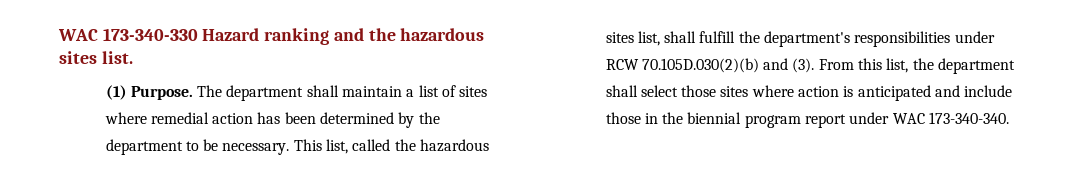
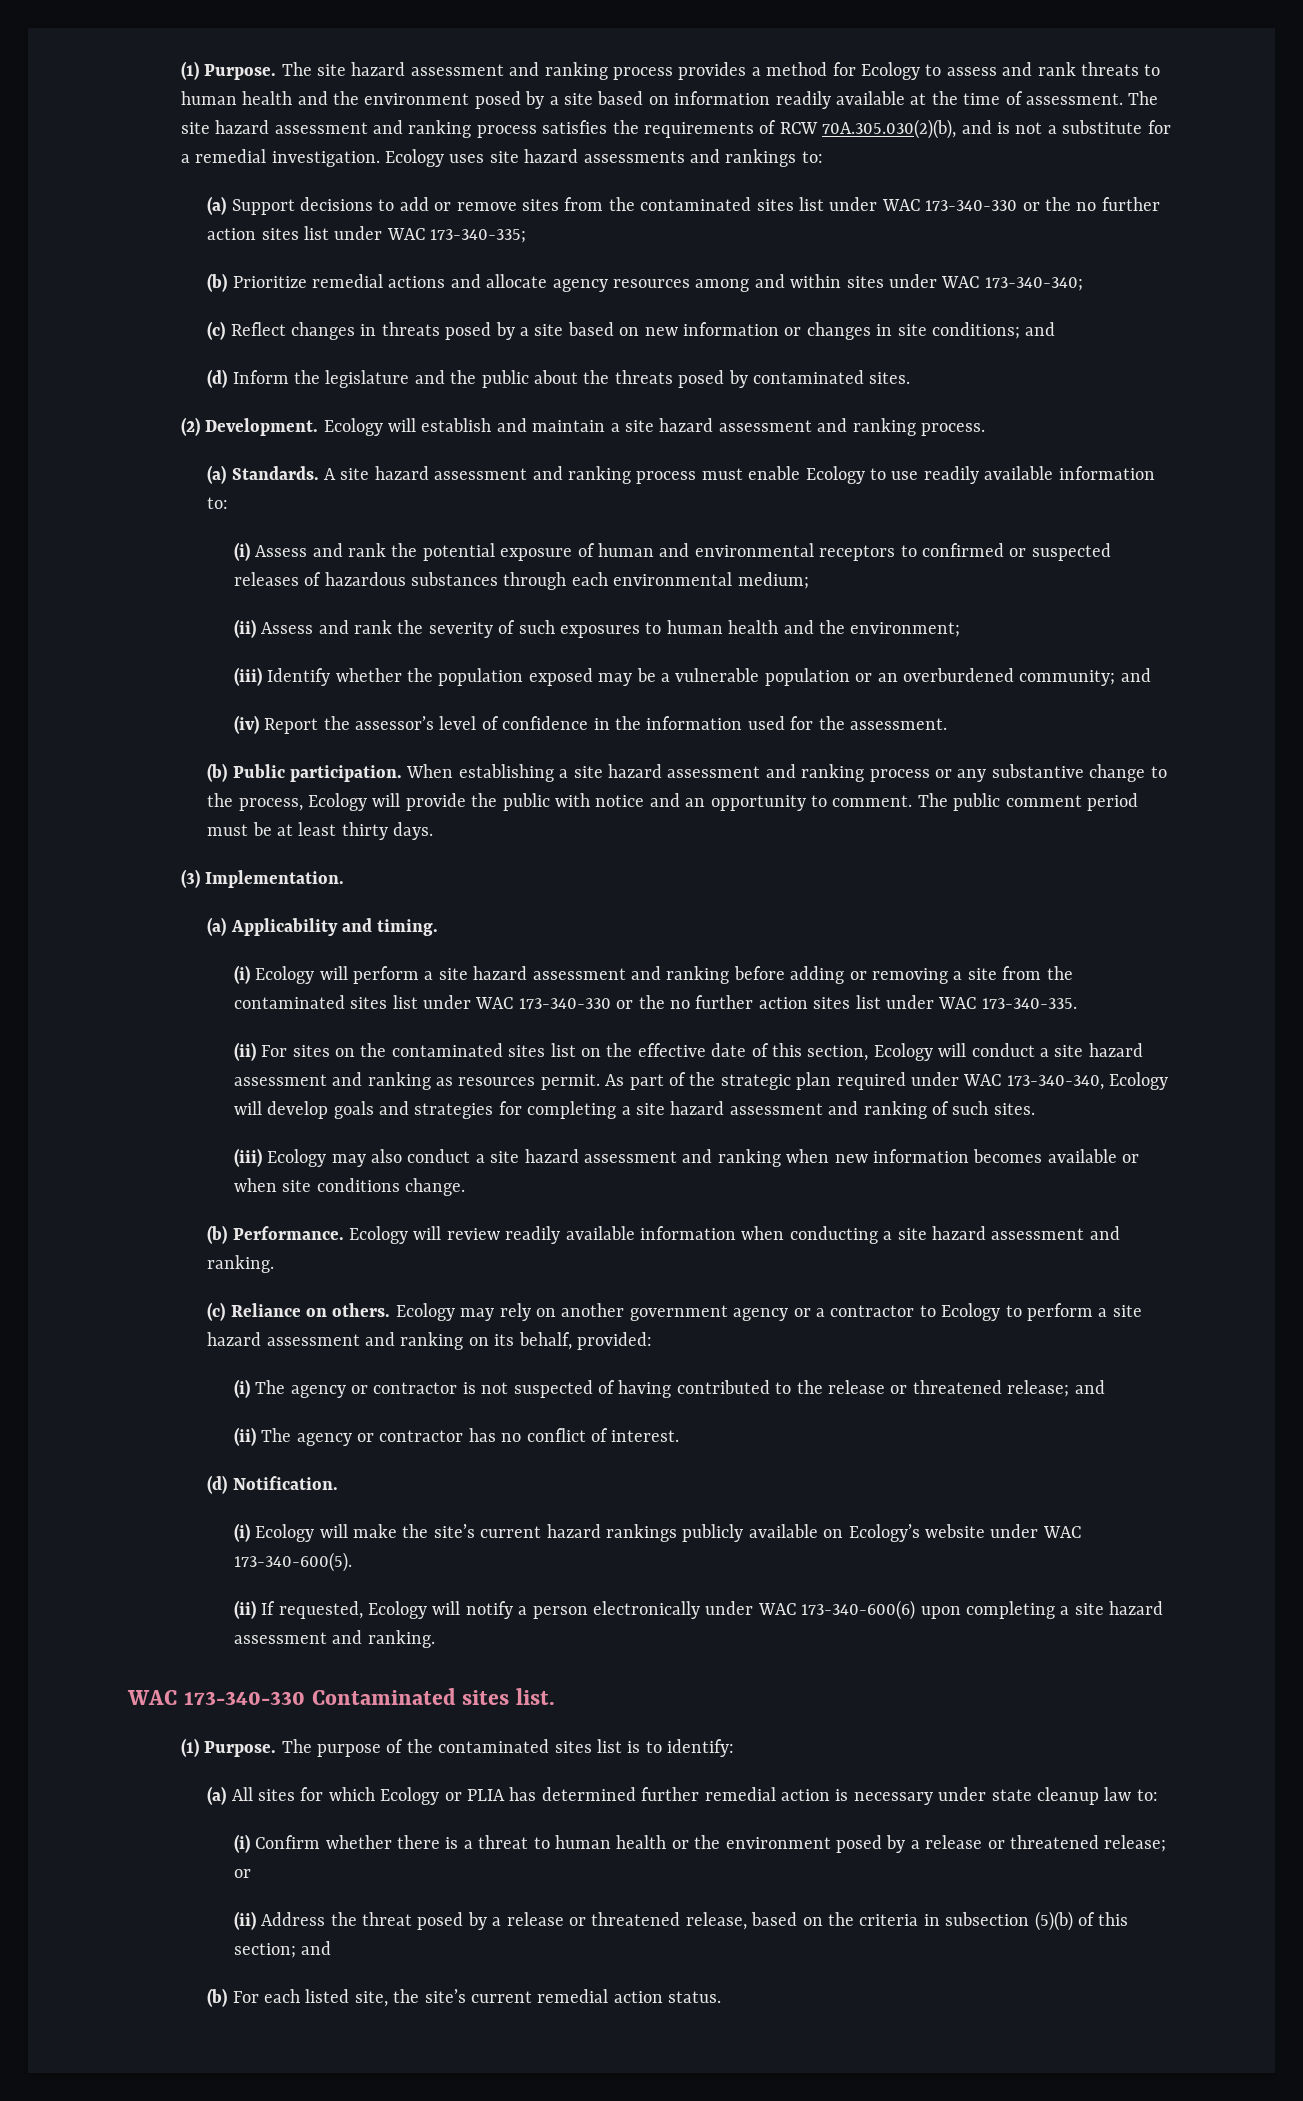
[58,28,485,45] WAC 173-340-330 Hazard ranking and the hazardous -> [180,61,1161,80] [180,91,1159,109] [180,119,1171,139] [180,149,823,167] [207,196,1160,215] [207,226,527,243] [207,273,1083,292] [207,321,1056,340] [207,369,911,388] [180,417,986,436] [207,465,1155,484] [207,497,229,509] [233,542,1111,561] [233,572,809,590] [233,619,961,638] [233,667,1151,686] [233,715,947,734] [207,763,1167,782] [207,793,1139,811] [207,822,434,840] [180,869,345,888] [207,917,439,936] [233,965,1073,984] [233,995,1077,1009] [233,1042,1143,1061] [233,1072,1169,1090] [233,1101,1035,1119] [233,1148,1140,1167] [233,1178,465,1196] [207,1225,1120,1244] [207,1255,275,1273] [207,1302,1142,1321] [207,1332,653,1350] [233,1379,1105,1398] [233,1427,680,1446] [207,1475,338,1494] [233,1523,1081,1542] [233,1552,352,1572] [233,1600,1164,1620] [233,1630,435,1648] [127,1688,456,1705] (1) Purpose. The site hazard assessment and ranking process provides a method for Ecology to assess and rank threats to human health and the environment posed by a site based on information readily available at the time of assessment. The site hazard assessment and ranking process satisfies the requirements of RCW 70A.305.030(2)(b), and is not a substitute for a remedial investigation. Ecology uses site hazard assessments and rankings to: // (a) Support decisions to add or remove sites from the contaminated sites list under WAC 173-340-330 or the no further action sites list under WAC 173-340-335; // (b) Prioritize remedial actions and allocate agency resources among and within sites under WAC 173-340-340; // (c) Reflect changes in threats posed by a site based on new information or changes in site conditions; and // (d) Inform the legislature and the public about the threats posed by contaminated sites. // (2) Development. Ecology will establish and maintain a site hazard assessment and ranking process. // (a) Standards. A site hazard assessment and ranking process must enable Ecology to use readily available information to: // (i) Assess and rank the potential exposure of human and environmental receptors to confirmed or suspected releases of hazardous substances through each environmental medium; // (ii) Assess and rank the severity of such exposures to human health and the environment; // (iii) Identify whether the population exposed may be a vulnerable population or an overburdened community; and // (iv) Report the assessor’s level of confidence in the information used for the assessment. // (b) Public participation. When establishing a site hazard assessment and ranking process or any substantive change to the process, Ecology will provide the public with notice and an opportunity to comment. The public comment period must be at least thirty days. // (3) Implementation. // (a) Applicability and timing. // (i) Ecology will perform a site hazard assessment and ranking before adding or removing a site from the contaminated sites list under WAC 173-340-330 or the no further action sites list under WAC 173-340-335. // (ii) For sites on the contaminated sites list on the effective date of this section, Ecology will conduct a site hazard assessment and ranking as resources permit. As part of the strategic plan required under WAC 173-340-340, Ecology will develop goals and strategies for completing a site hazard assessment and ranking of such sites. // (iii) Ecology may also conduct a site hazard assessment and ranking when new information becomes available or when site conditions change. // (b) Performance. Ecology will review readily available information when conducting a site hazard assessment and ranking. // (c) Reliance on others. Ecology may rely on another government agency or a contractor to Ecology to perform a site hazard assessment and ranking on its behalf, provided: // (i) The agency or contractor is not suspected of having contributed to the release or threatened release; and // (ii) The agency or contractor has no conflict of interest. // (d) Notification. // (i) Ecology will make the site’s current hazard rankings publicly available on Ecology’s website under WAC 173-340-600(5). // (ii) If requested, Ecology will notify a person electronically under WAC 173-340-600(6) upon completing a site hazard assessment and ranking. // WAC 173-340-330 Contaminated
[226,85,488,101] [104,112,440,128] [105,139,490,155] [605,31,995,47] [605,58,1016,74] [605,85,1013,101] [605,112,1010,128] department shall maintain a list of sites where remedial action has been determined by the department to be necessary. This list, called the hazardous sites list, shall fulfill the department's responsibilities under RCW 70.105D.030(2)(b) and (3). From this list, the department shall select those sites where action is anticipated and include those in the biennial program report under WAC 173-340-340. -> [317,1739,735,1757] [207,1786,1158,1805] [233,1834,1167,1853] [233,1869,251,1878] [233,1911,1129,1931] [233,1941,332,1958] [207,1988,722,2007] purpose of the contaminated sites list is to identify: // (a) All sites for which Ecology or PLIA has determined further remedial action is necessary under state cleanup law to: // (i) Confirm whether there is a threat to human health or the environment posed by a release or threatened release; or // (ii) Address the threat posed by a release or threatened release, based on the criteria in subsection (5)(b) of this section; and // (b) For each listed site, the site’s current remedial action status.

